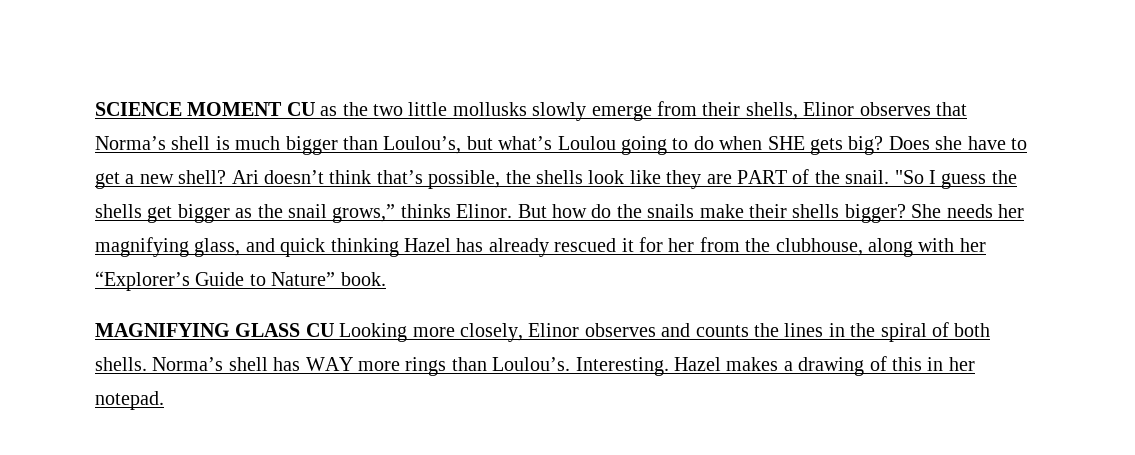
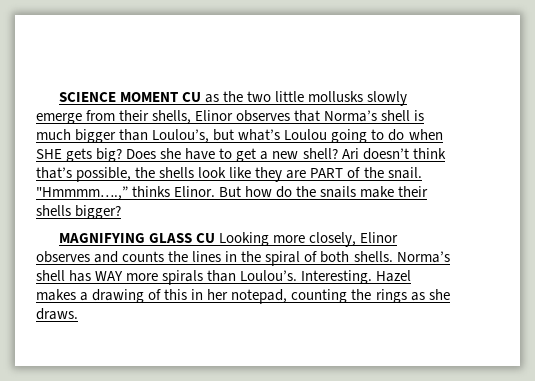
[894,170,1017,189] [95,204,396,223] "So I guess the shells get bigger as the snail grows,” -> [36,186,128,200] "Hmmmm….,”
[911,204,1024,218] [95,237,986,257] [95,271,386,291] She needs her magnifying glass, and quick thinking Hazel has already rescued it for her from the clubhouse, along with her “Explorer’s Guide to Nature” book. -> (122, 212) none
[405,357,447,376] rings -> [162,270,204,285] spirals
[95,391,164,410] notepad. -> [231,289,450,304] [36,308,78,320] notepad, counting the rings as she draws.

